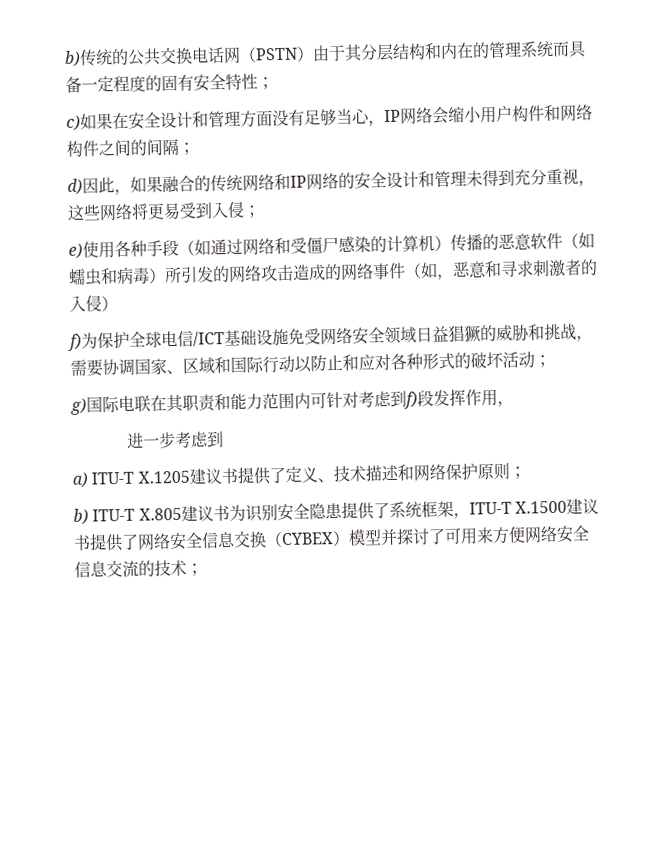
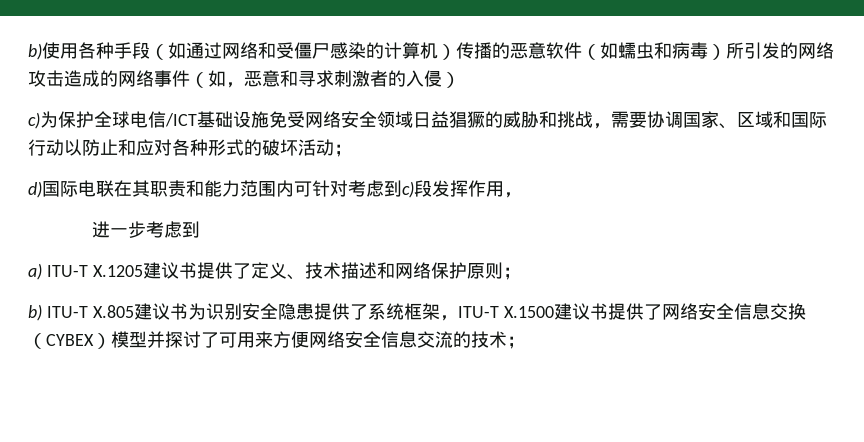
[64,40,587,67] [65,73,274,93] [66,104,593,131] [66,138,195,157] [67,168,595,196] [67,201,261,222] [68,242,83,259] b)传统的公共交换电话网（PSTN）由于其分层结构和内在的管理系统而具备一定程度的固有安全特性； // c)如果在安全设计和管理方面没有足够当心，IP网络会缩小用户构件和网络构件之间的间隔； // d)因此，如果融合的传统网络和IP网络的安全设计和管理未得到充分重视，这些网络将更易受到入侵； // e) -> [28,43,42,60] b)
[67,333,82,351] f) -> [28,112,40,129] c)
[70,397,87,415] g) -> [28,181,42,198] d)
[403,391,418,409] f) -> [402,181,414,198] c)

